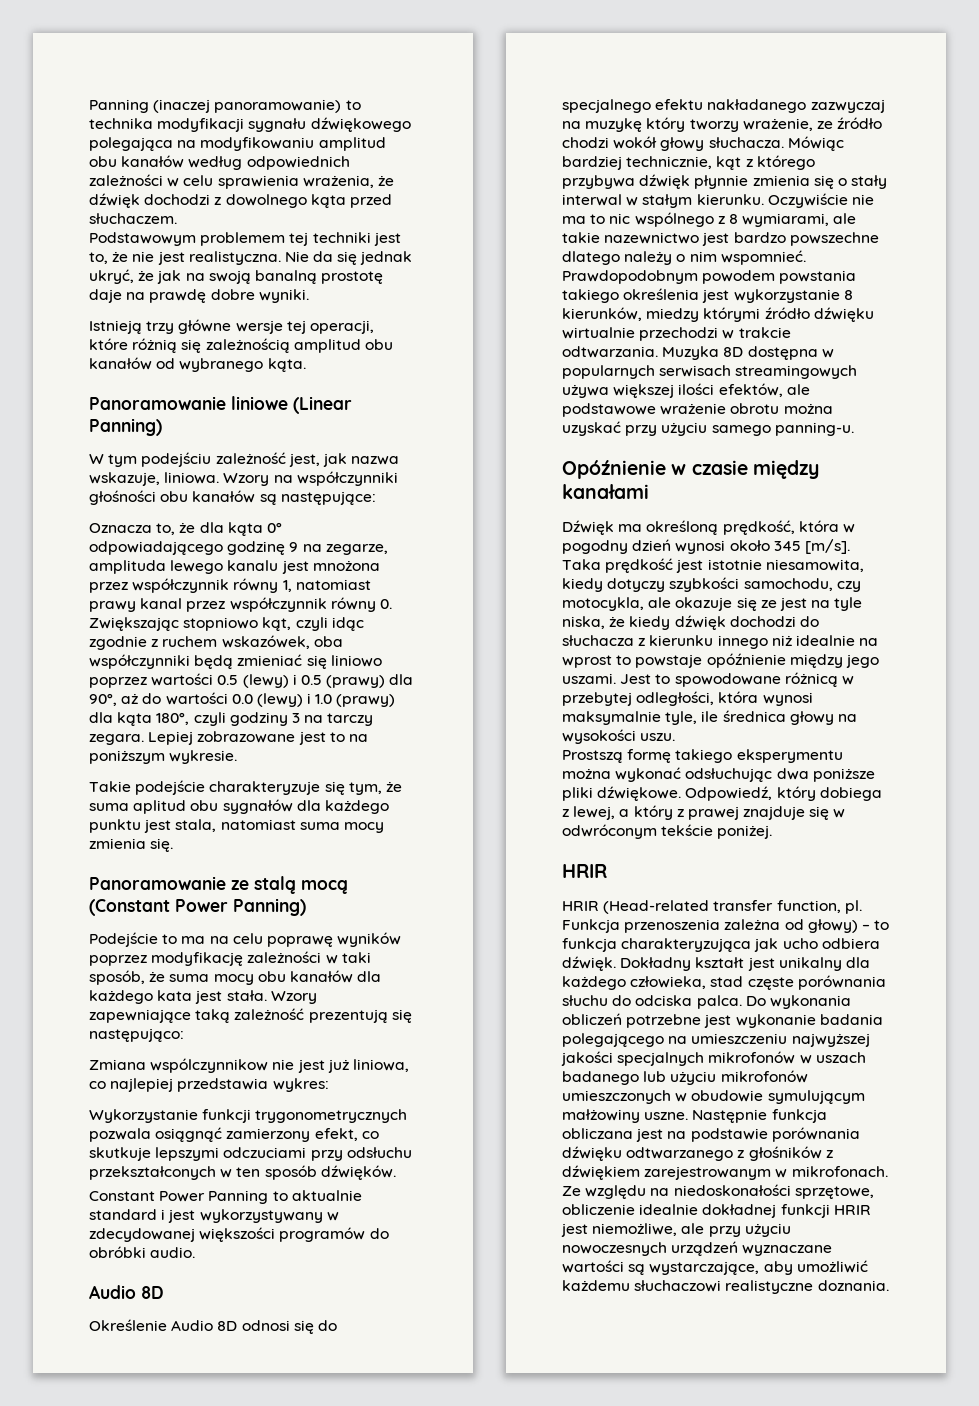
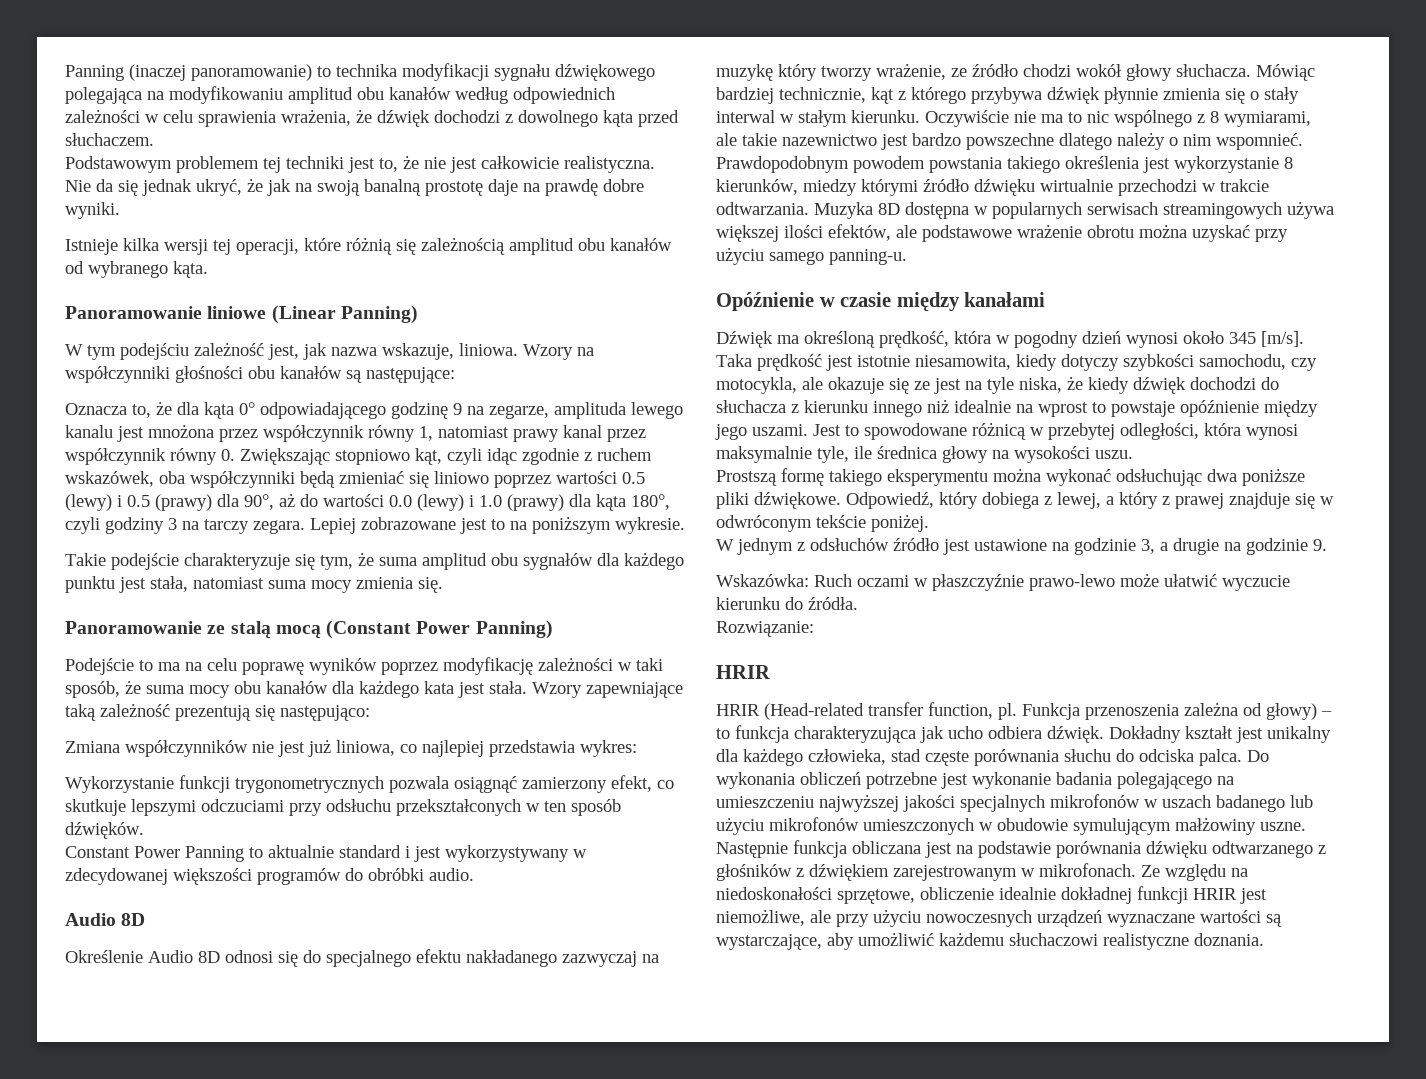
(185, 258) none -> [481,156,559,169] całkowicie
[89,319,283,334] Istnieją trzy główne wersje -> [65,238,208,255] Istnieje kilka wersji
[133,800,187,814] aplitud -> [422,553,487,570] amplitud
[175,819,217,832] stala, -> [150,576,188,592] stała,
[150,1058,269,1073] wspólczynnikow -> [125,740,248,757] współczynników
(773, 832) none -> [716,538,1327,555] [716,573,1290,591] [716,597,858,610] [716,621,814,637] // W jednym z odsłuchów źródło jest ustawione na godzinie 3, a drugie na godzinie 9. // Wskazówka: Ruch oczami w płaszczyźnie prawo-lewo może ułatwić wyczucie kierunku do źródła. // Rozwiązanie:

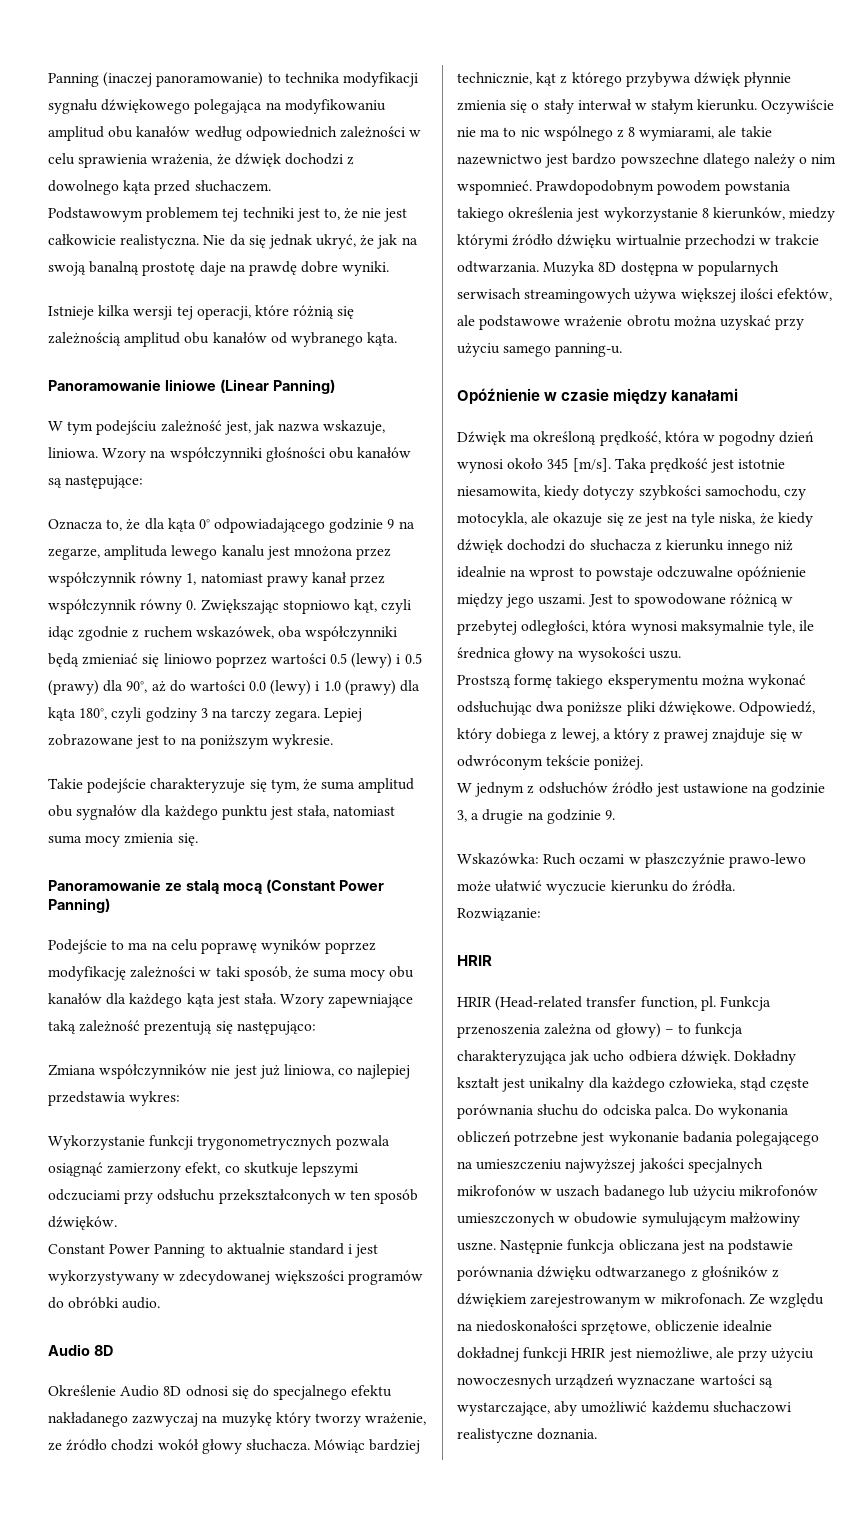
[391,402,448,419] godzinę -> [329,518,384,533] godzinie
[563,425,602,438] kanal -> [311,572,347,583] kanał
[424,681,454,694] kata -> [186,993,215,1007] kąta
[716,110,775,123] interwal -> [577,99,632,110] interwał
(1175, 409) none -> [656,566,733,578] odczuwalne
[891,749,921,762] stad -> [740,1077,767,1091] stąd

